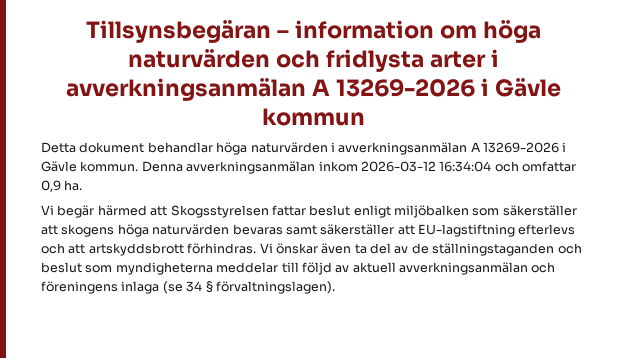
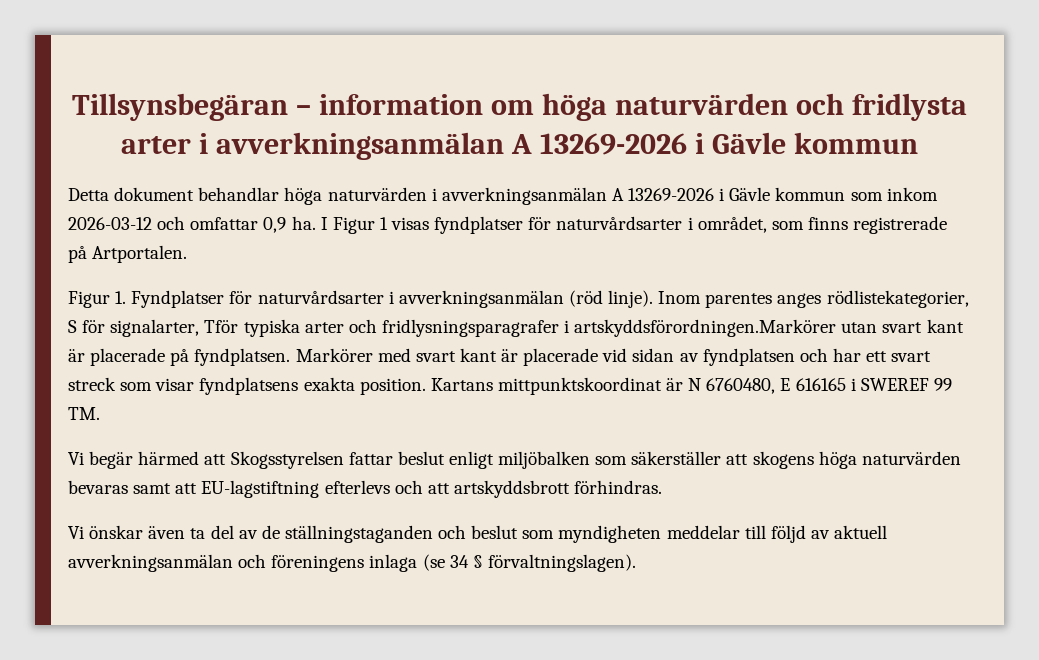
[80,161,316,174] kommun. Denna avverkningsanmälan -> [775,187,883,201] kommun som
[439,161,492,172] 16:34:04 -> (152, 223) none
(83, 185) none -> [320,216,948,234] [68,245,188,263] [68,290,969,308] [68,319,964,337] [68,348,932,366] [68,377,952,395] [68,407,100,420] I Figur 1 visas fyndplatser för naturvårdsarter i området, som finns registrerade på Artportalen. // Figur 1. Fyndplatser för naturvårdsarter i avverkningsanmälan (röd linje). Inom parentes anges rödlistekategorier, S för signalarter, Tför typiska arter och fridlysningsparagrafer i artskyddsförordningen.Markörer utan svart kant är placerade på fyndplatsen. Markörer med svart kant är placerade vid sidan av fyndplatsen och har ett svart streck som visar fyndplatsens exakta position. Kartans mittpunktskoordinat är N 6760480, E 616165 i SWEREF 99 TM.
[320,224,395,235] säkerställer -> (172, 488) none
(257, 248) none -> (663, 487) //
[115,262,213,275] myndigheterna -> [558,525,662,543] myndigheten

